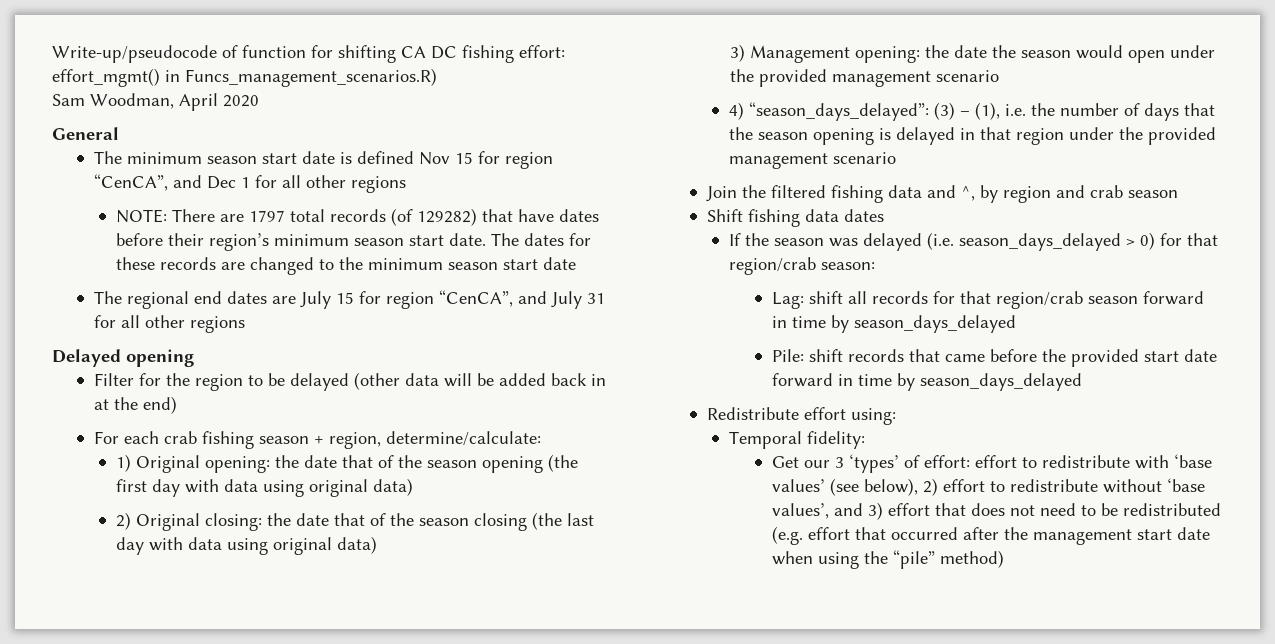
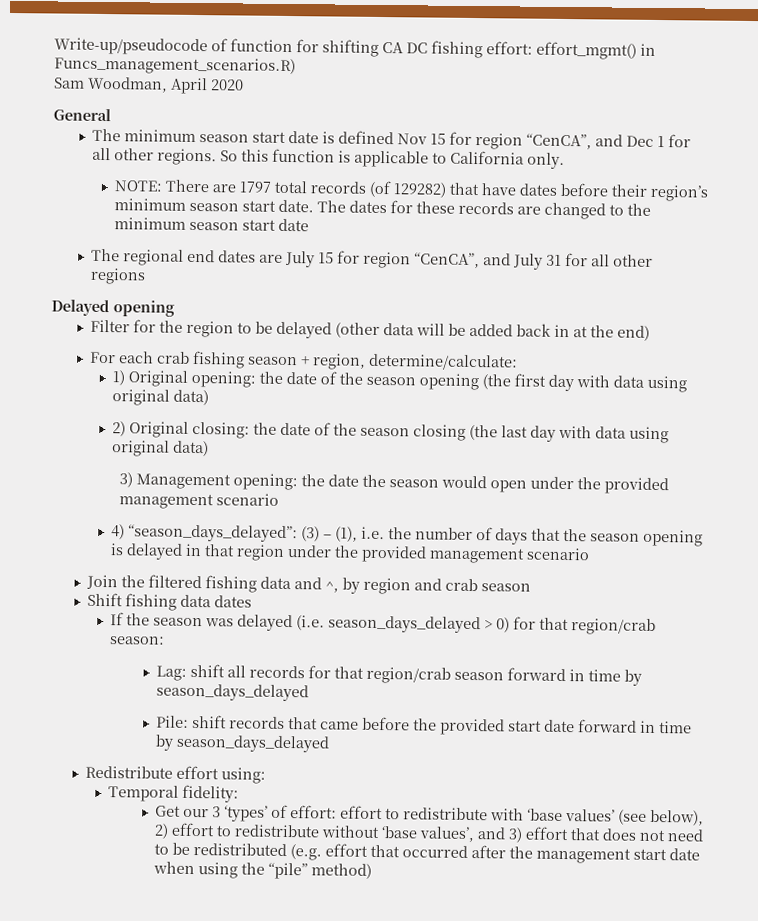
[350,176,406,193] regions -> [157,148,566,169] regions. So this function is applicable to California only.
[341,455,373,468] that -> (318, 378) none
[333,513,365,526] that -> (312, 429) none

